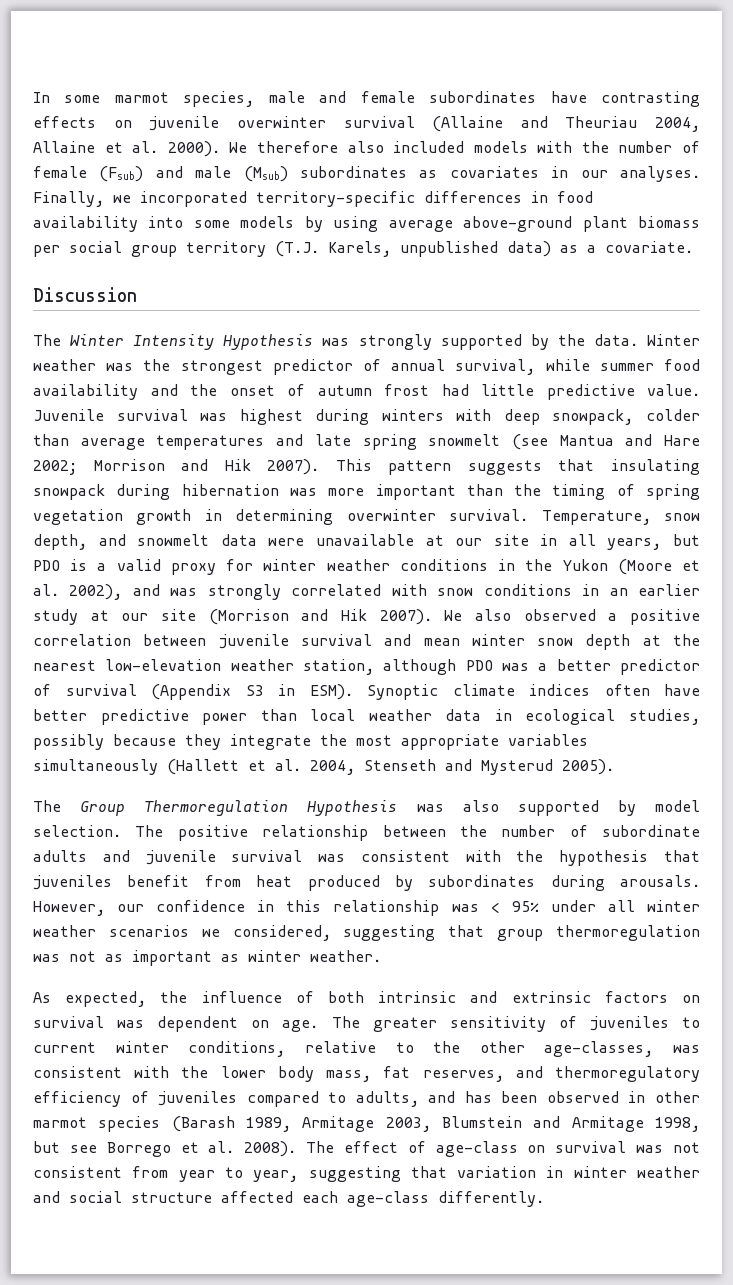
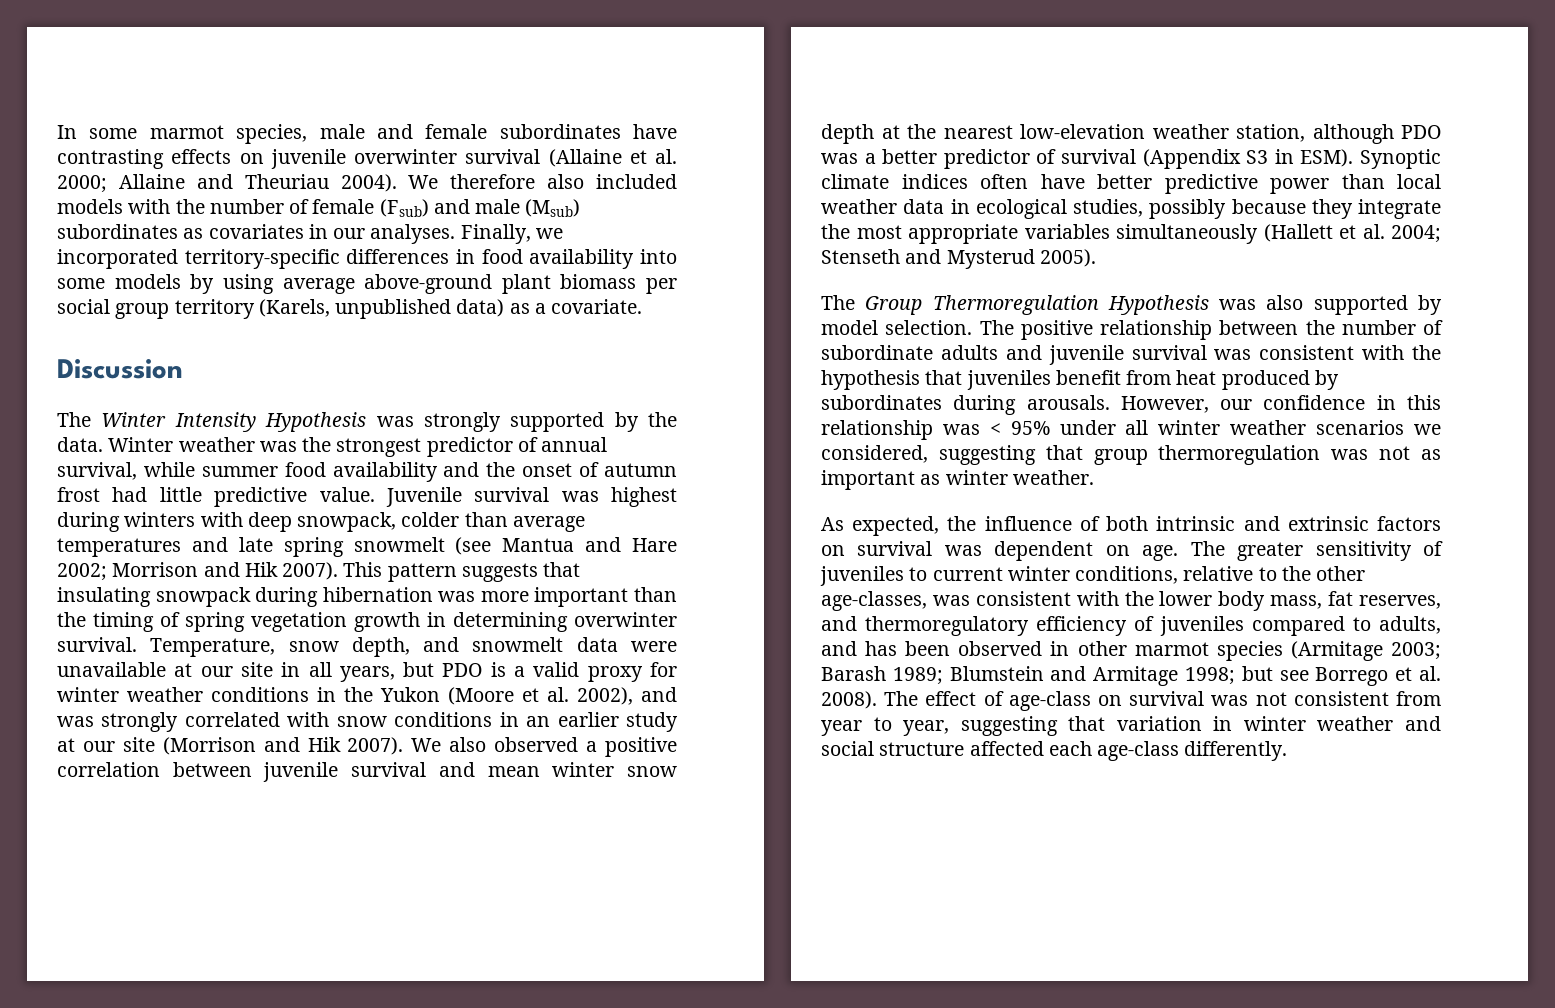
[520,116,700,132] [33,141,220,157] and Theuriau 2004, Allaine et al. 2000). -> [629,149,677,164] [57,174,397,193] et al. 2000; Allaine and Theuriau 2004).
[275,241,391,257] (T.J. Karels, -> [258,299,330,317] (Karels,
[310,760,355,775] 2004, -> [1391,225,1441,243] 2004;
[171,1116,431,1132] (Barash 1989, Armitage 2003, -> [1290,641,1441,661] [821,666,943,685] (Armitage 2003; Barash 1989;
[655,1117,700,1132] 1998, -> [1185,667,1235,685] 1998;

